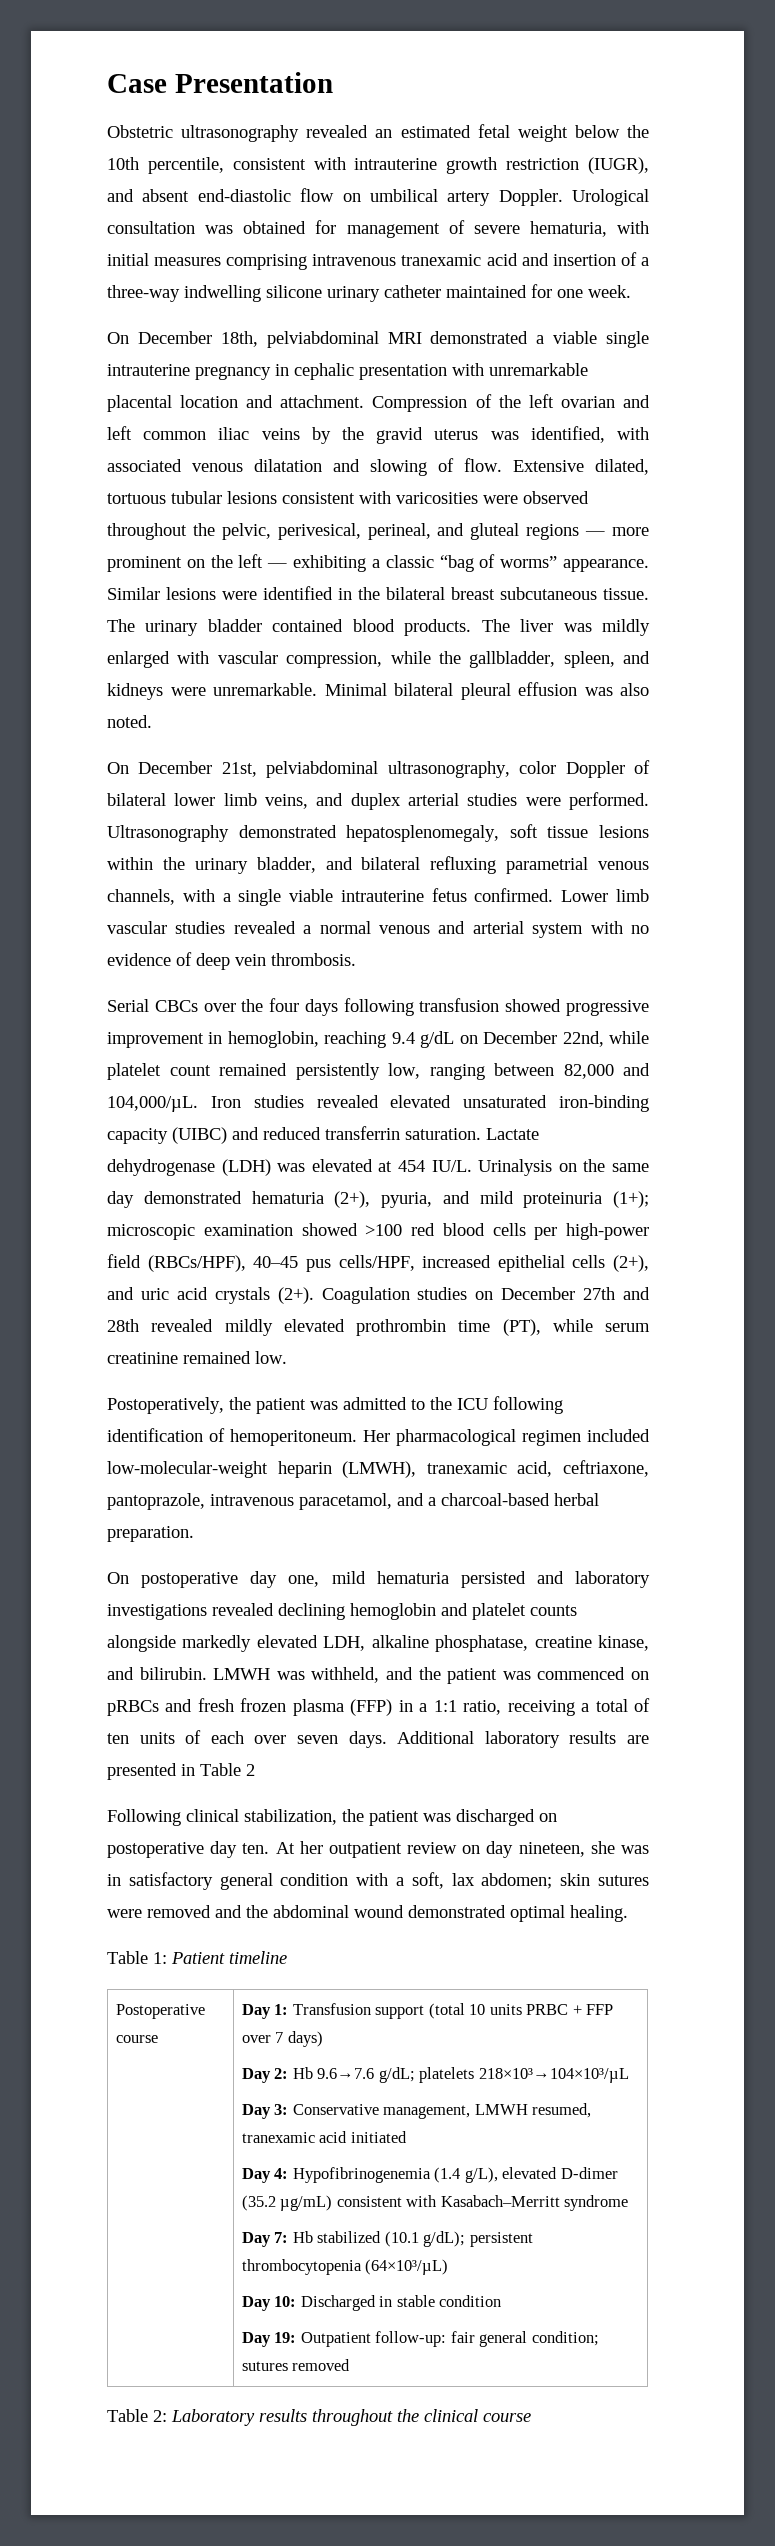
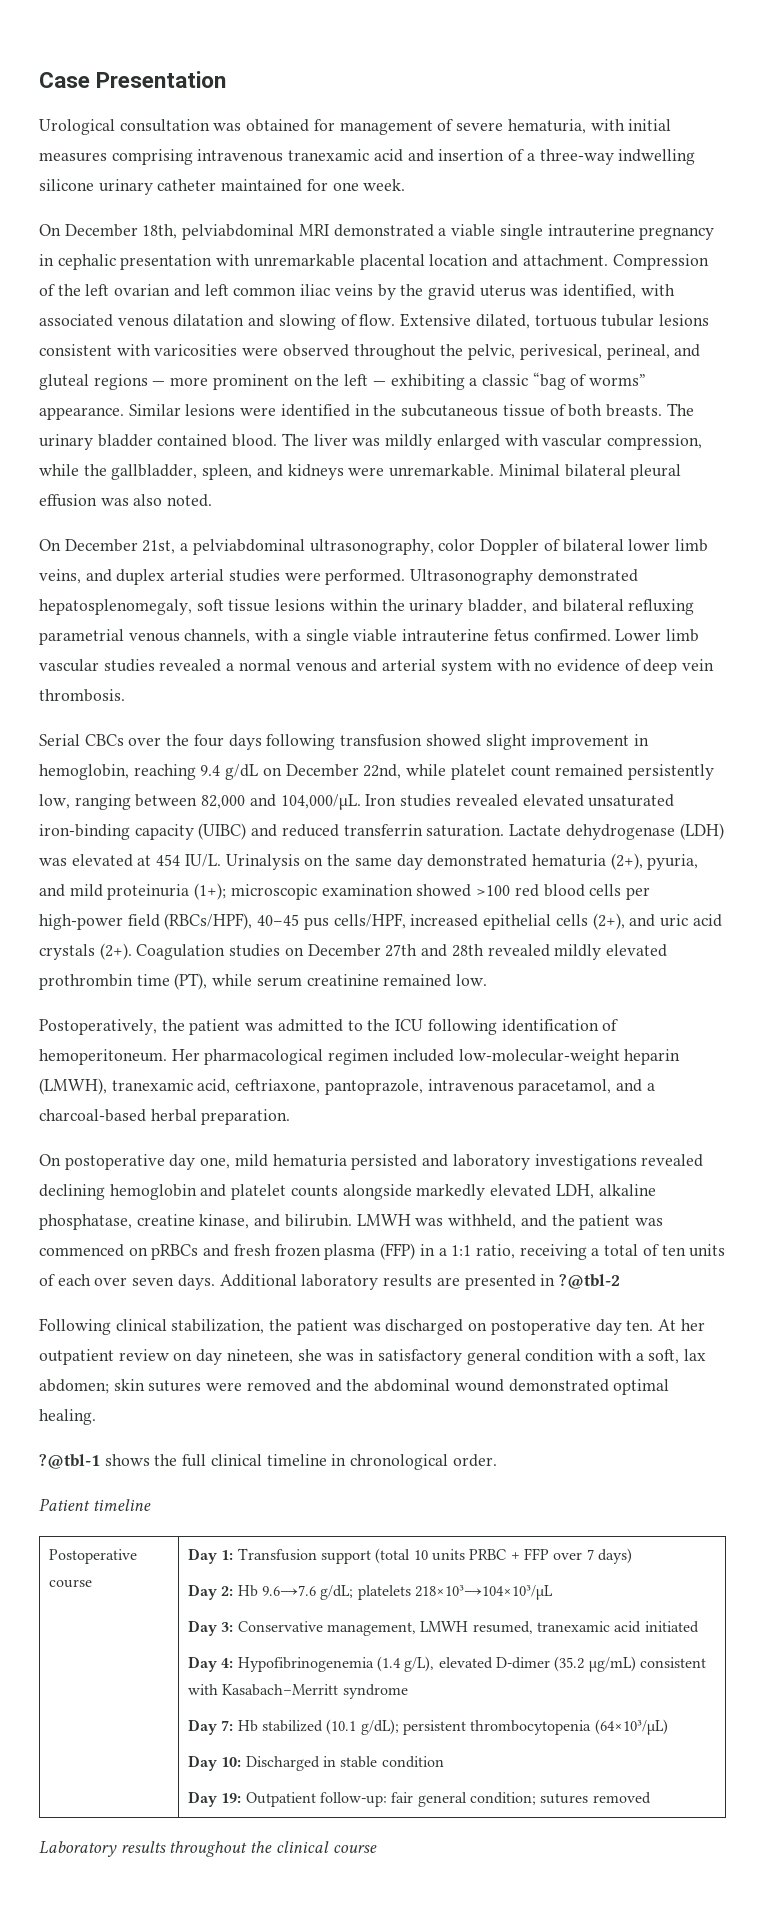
[107,124,649,142] [107,157,649,174] [107,188,563,206] Obstetric ultrasonography revealed an estimated fetal weight below the 10th percentile, consistent with intrauterine growth restriction (IUGR), and absent end-diastolic flow on umbilical artery Doppler. -> (227, 79) none
[386,587,649,600] bilateral breast subcutaneous tissue. -> [401,404,662,417] subcutaneous tissue of both breasts.
[352,619,472,636] blood products. -> [232,434,278,447] blood.
(257, 769) none -> [180,543,189,551] a
[566,1000,649,1016] progressive -> [485,734,527,750] slight
[200,1763,255,1776] Table 2 -> [558,1274,620,1289] ?@tbl-2
[107,1951,167,1964] Table 1: -> [39,1454,497,1470] ?@tbl-1 shows the full clinical timeline in chronological order. //
[107,2409,167,2422] Table 2: -> (651, 1798) none

